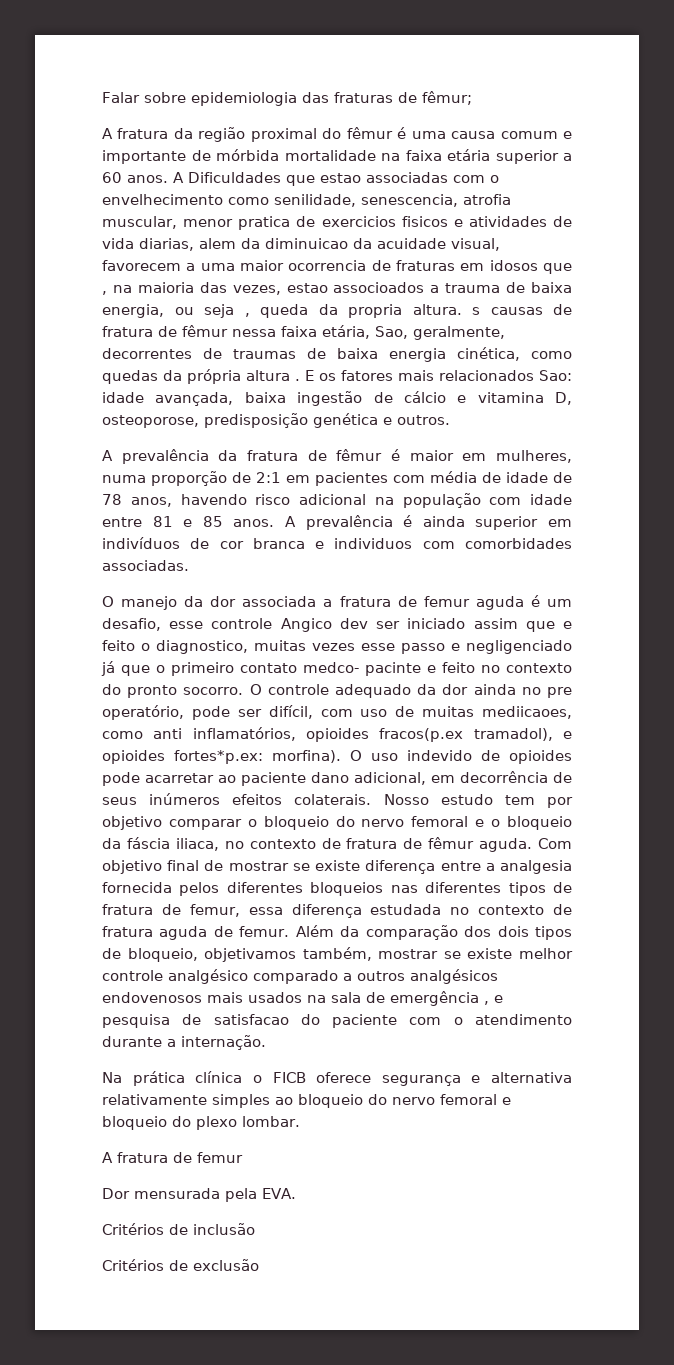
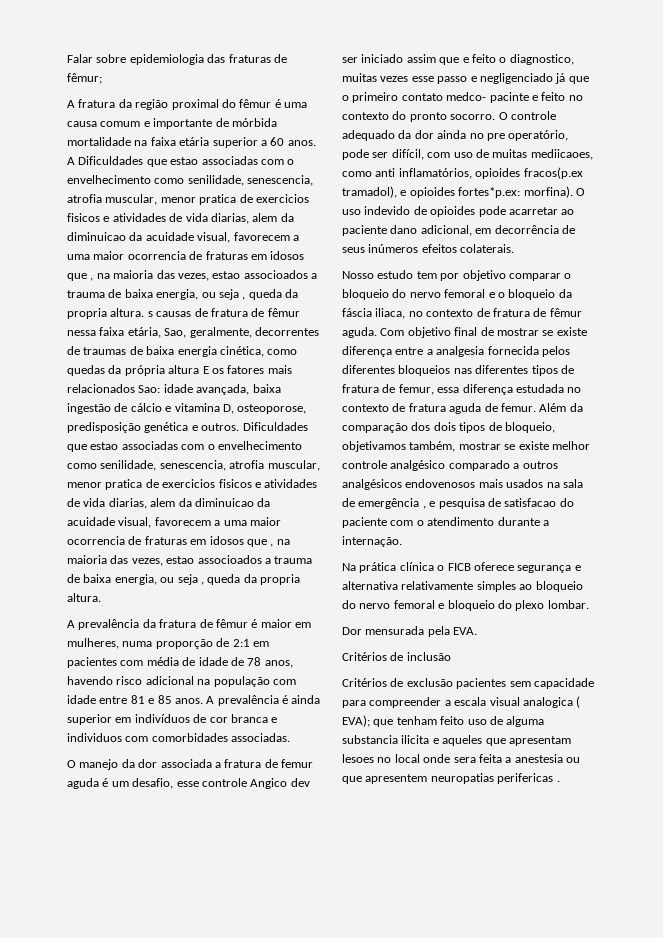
[295,379,300,381] . -> (200, 369) none
(450, 420) none -> [242,422,308,431] [67,441,302,452] [67,460,320,471] [67,479,318,490] [67,498,271,509] [67,517,281,528] [67,536,290,547] [67,555,313,566] [67,574,300,585] [67,593,101,602] Dificuldades que estao associadas com o envelhecimento como senilidade, senescencia, atrofia muscular, menor pratica de exercicios fisicos e atividades de vida diarias, alem da diminuicao da acuidade visual, favorecem a uma maior ocorrencia de fraturas em idosos que , na maioria das vezes, estao associoados a trauma de baixa energia, ou seja , queda da propria altura.
(372, 799) none -> (515, 248) //
[102,1152,243,1163] // A fratura de femur -> (589, 604) none
(259, 1265) none -> [456,678,594,689] [342,696,581,708] [342,715,545,727] [342,735,571,746] [342,754,580,763] [342,773,560,784] pacientes sem capacidade para compreender a escala visual analogica ( EVA); que tenham feito uso de alguma substancia ilicita e aqueles que apresentam lesoes no local onde sera feita a anestesia ou que apresentem neuropatias perifericas .

